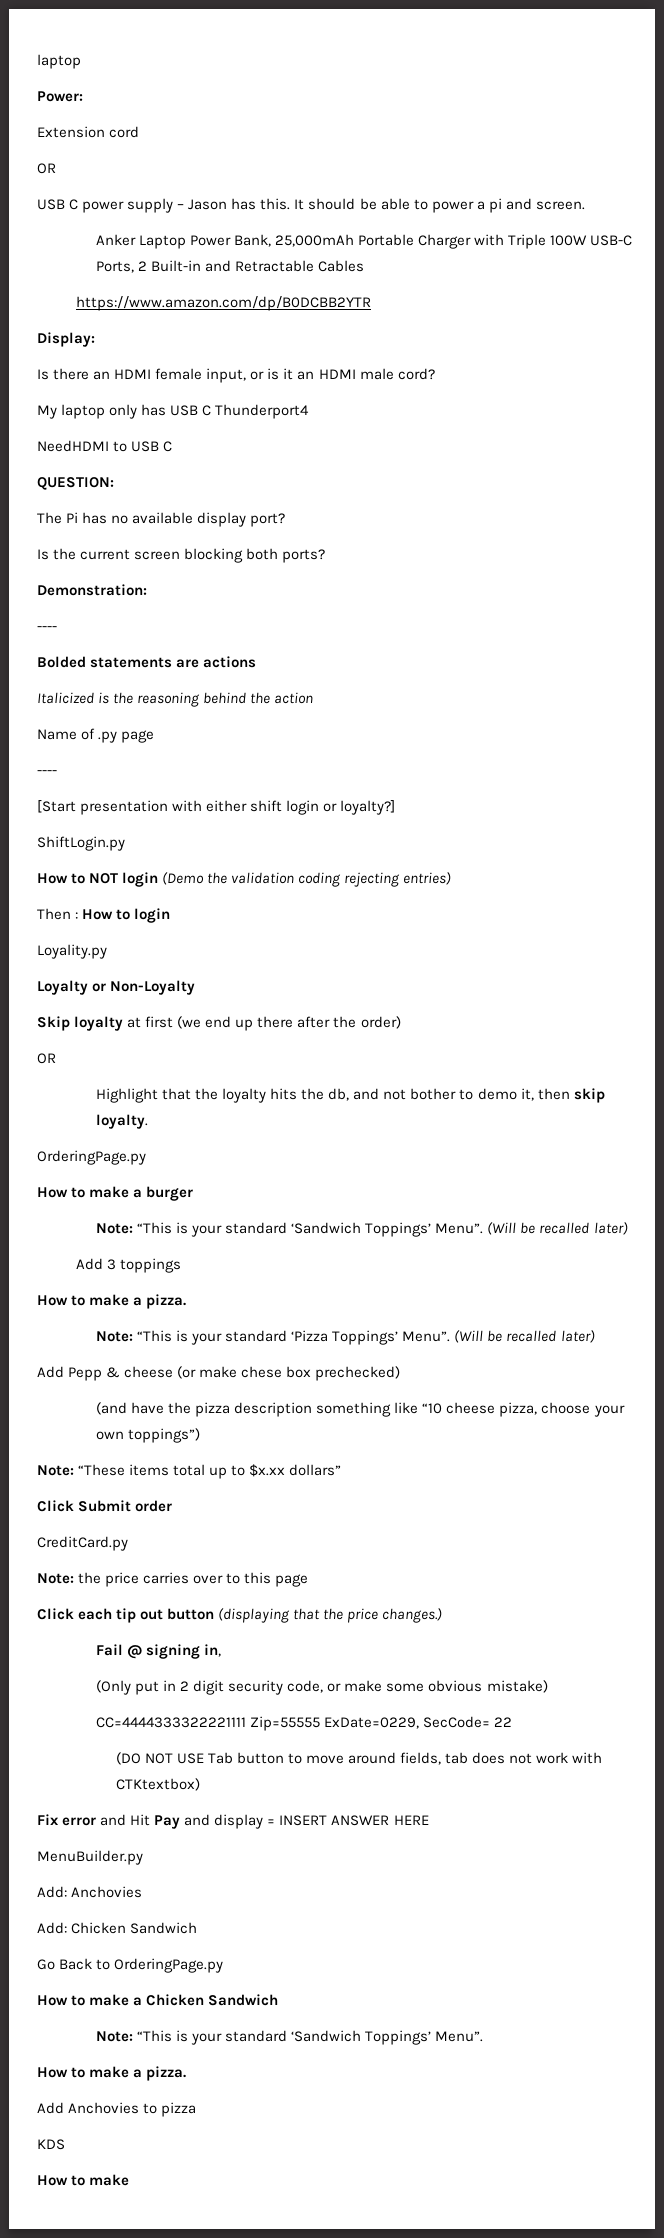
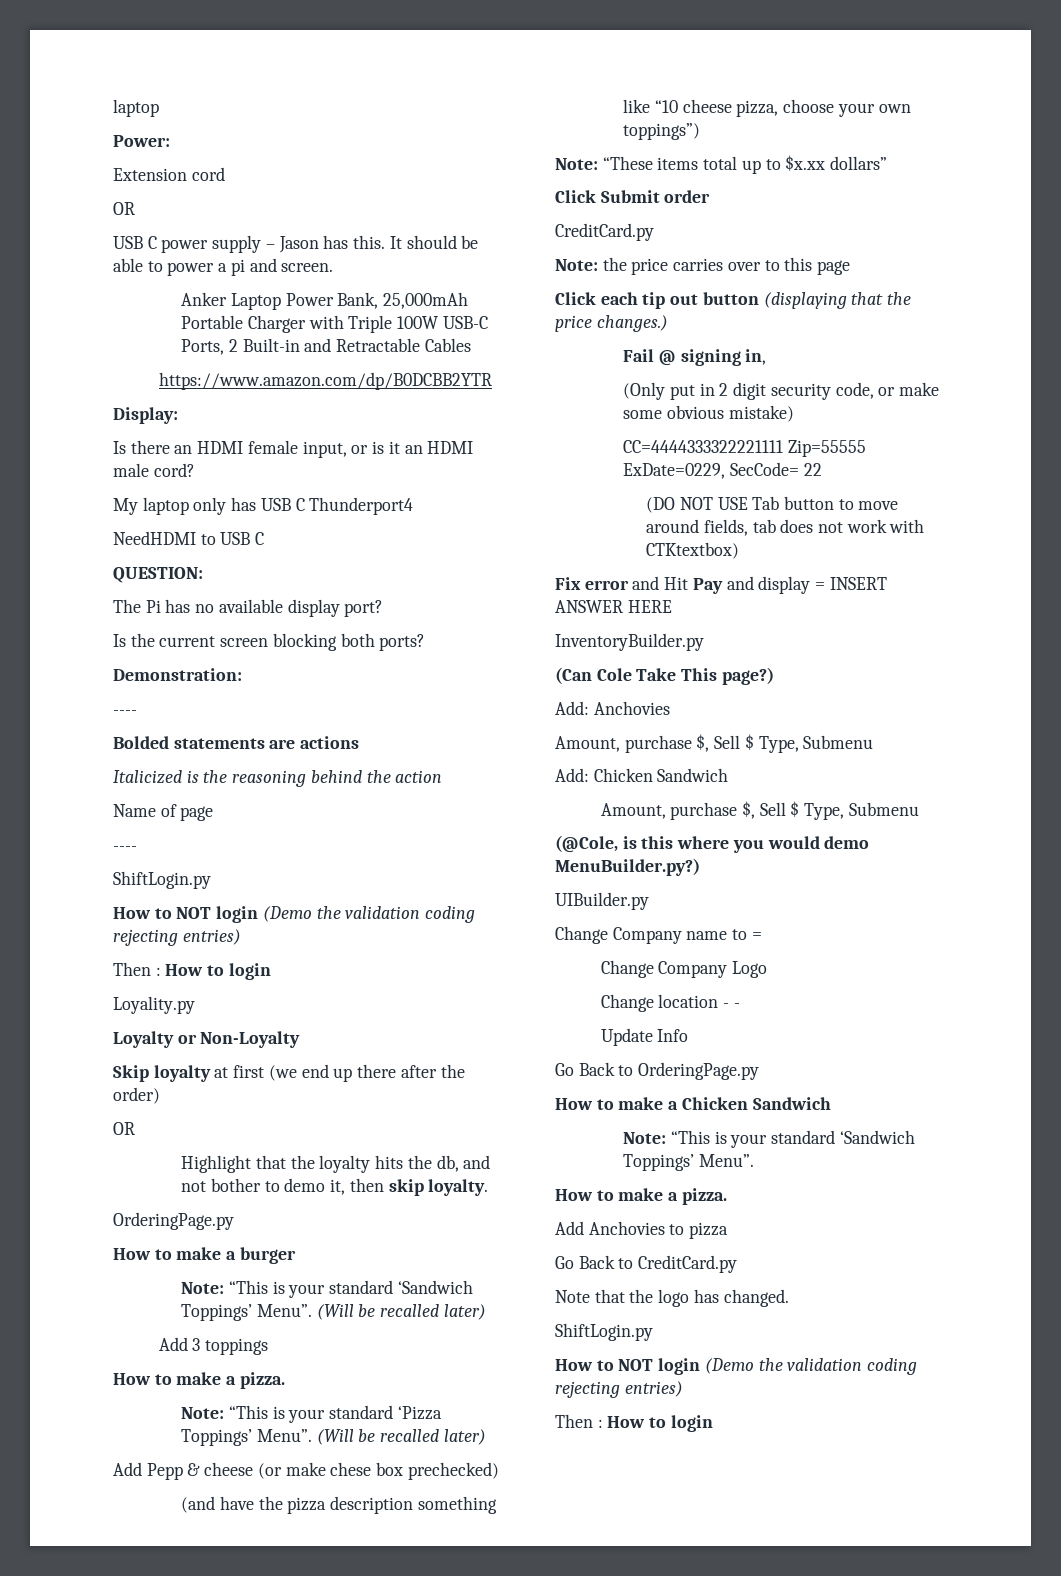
[98,731,118,743] .py -> (177, 810) none
[37,800,396,815] // [Start presentation with either shift login or loyalty?] -> (137, 848) none
[37,1850,143,1865] [37,1886,143,1898] [37,1922,198,1934] MenuBuilder.py // Add: Anchovies // Add: Chicken Sandwich -> [555,633,704,651] [555,667,774,685] [555,701,670,715] [555,734,874,753] [555,768,729,782] [600,801,919,820] [555,835,870,853] [555,858,700,876] [555,892,649,910] [555,926,762,944] [600,960,767,978] [600,994,740,1012] [600,1028,689,1046] InventoryBuilder.py // (Can Cole Take This page?) // Add: Anchovies // Amount, purchase $, Sell $ Type, Submenu // Add: Chicken Sandwich // Amount, purchase $, Sell $ Type, Submenu // (@Cole, is this where you would demo MenuBuilder.py?) // UIBuilder.py // Change Company name to = // Change Company Logo // Change location - - // Update Info
[37,2139,65,2150] [37,2174,130,2186] KDS // How to make -> [555,1255,738,1273] [555,1289,789,1307] [555,1323,653,1341] [555,1358,918,1375] [555,1381,683,1398] [555,1414,713,1432] Go Back to CreditCard.py // Note that the logo has changed. // ShiftLogin.py // How to NOT login (Demo the validation coding rejecting entries) // Then : How to login

